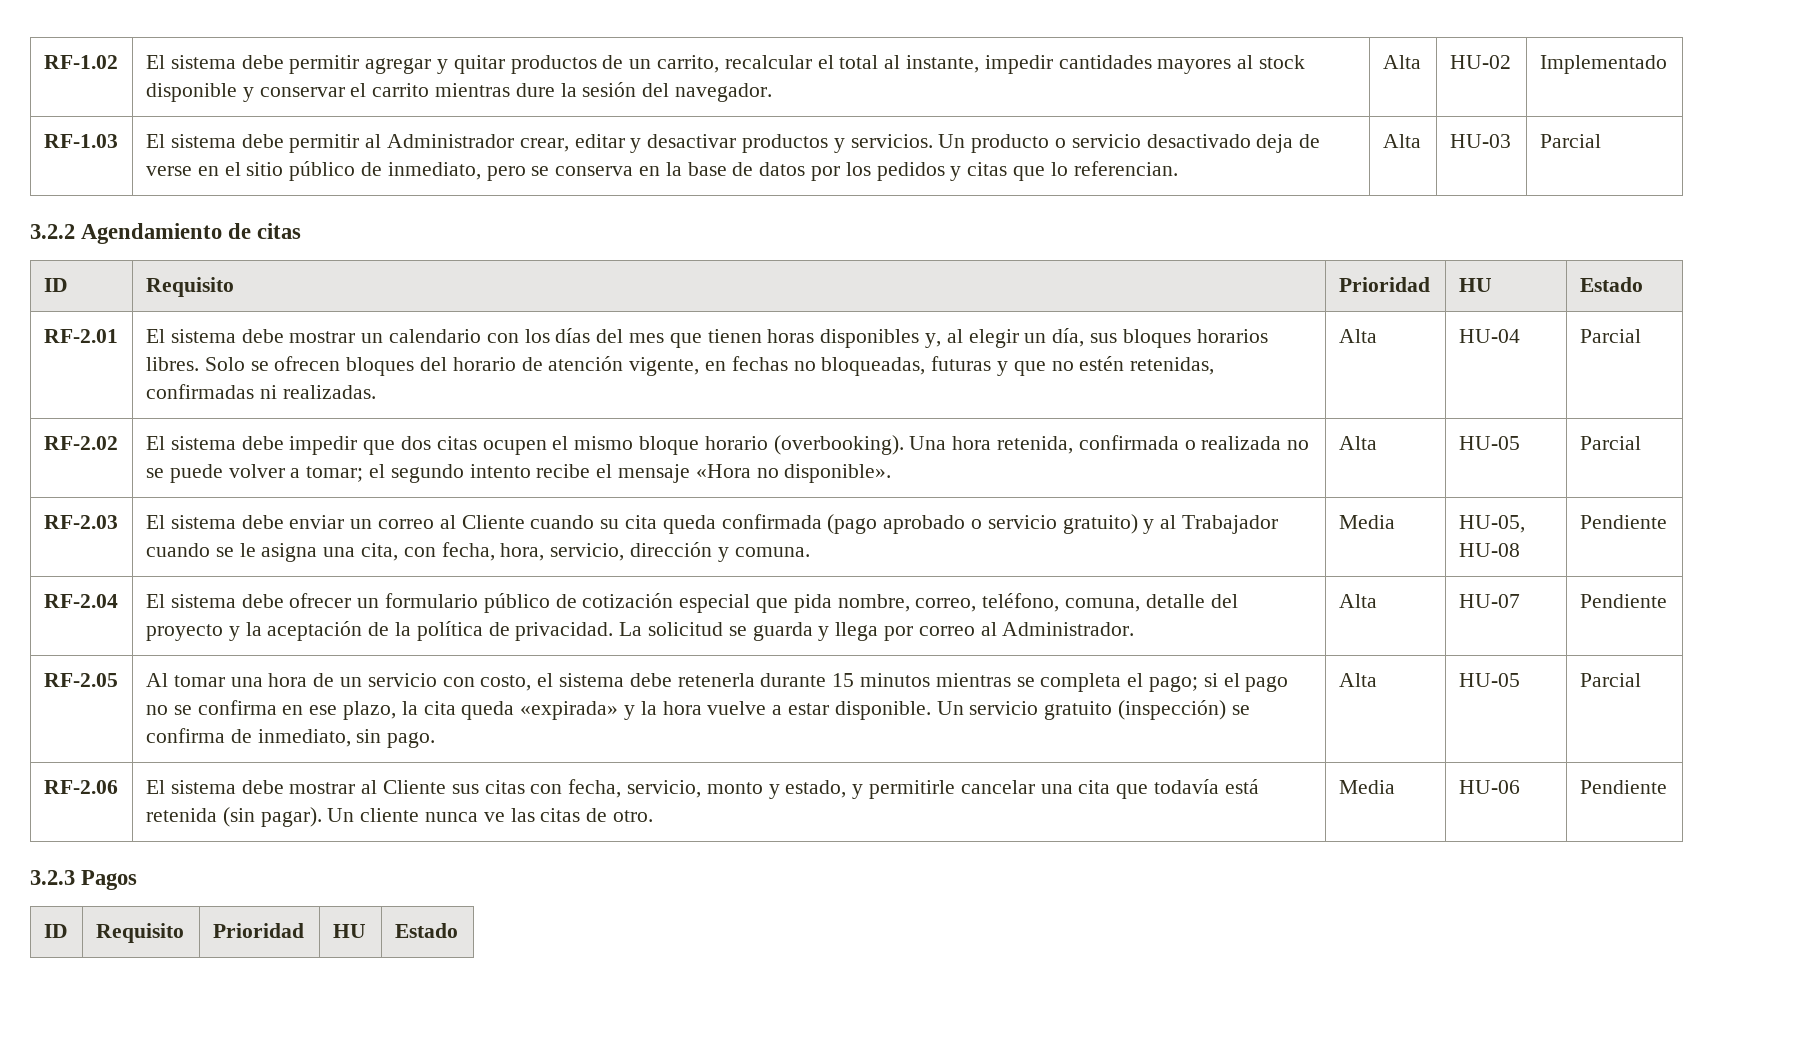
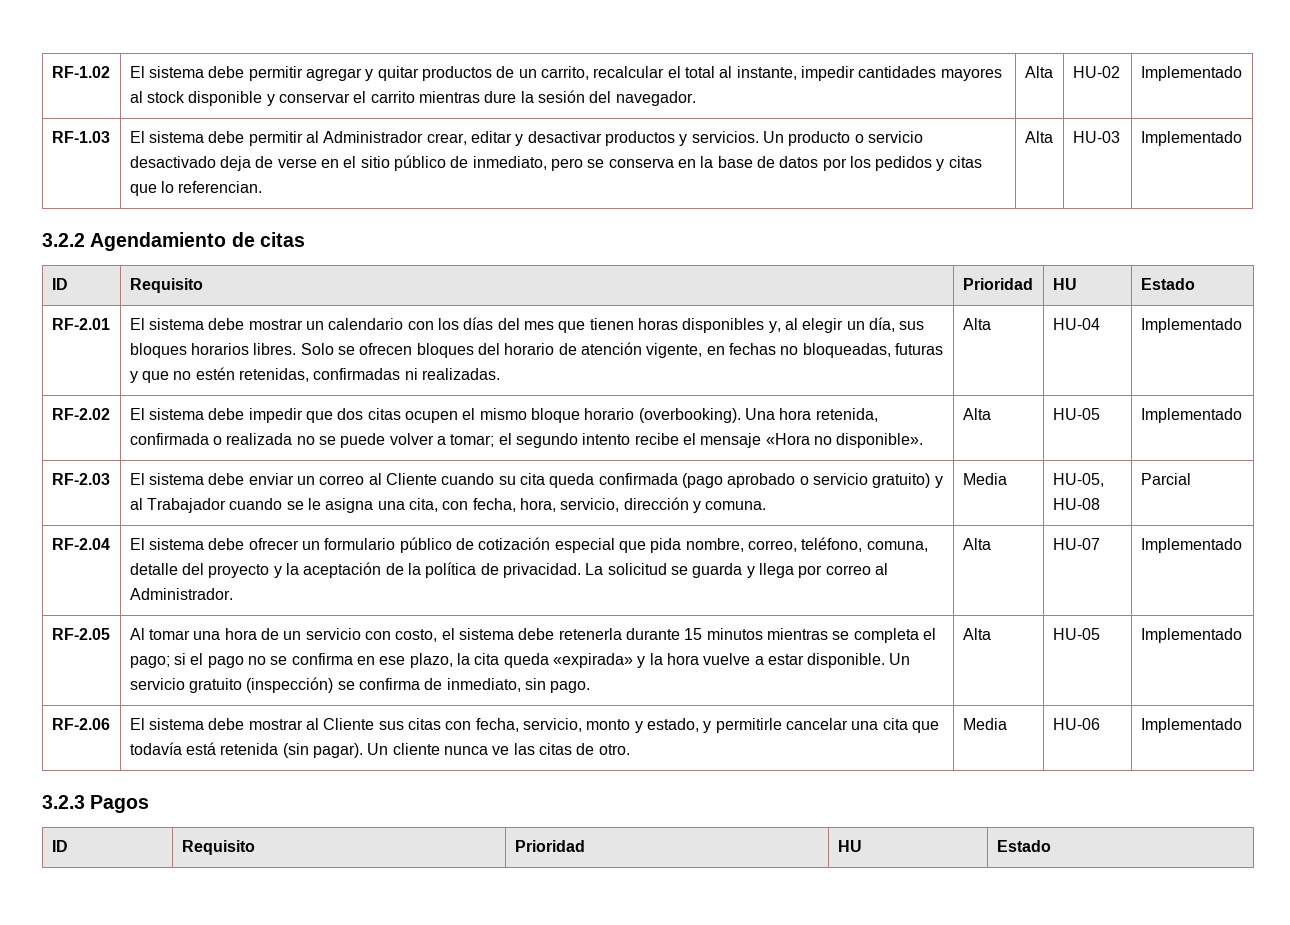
[1539,134,1601,148] Parcial -> [1140,131,1242,146] Implementado
[1579,329,1641,343] Parcial -> [1140,318,1242,333] Implementado
[1579,436,1641,450] Parcial -> [1140,408,1242,423] Implementado
[1579,515,1667,529] Pendiente -> [1140,473,1191,485] Parcial
[1579,594,1667,608] Pendiente -> [1140,538,1242,553] Implementado
[1579,673,1641,687] Parcial -> [1140,628,1242,643] Implementado
[1579,780,1667,794] Pendiente -> [1140,718,1242,733] Implementado

